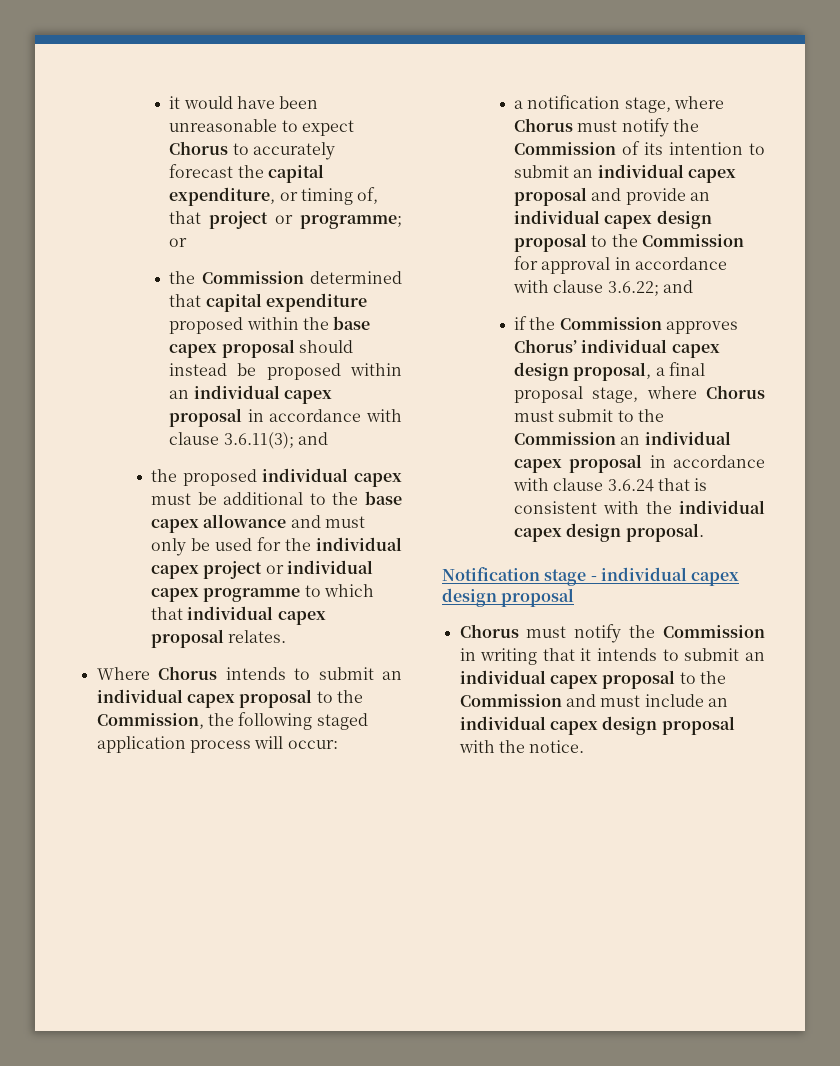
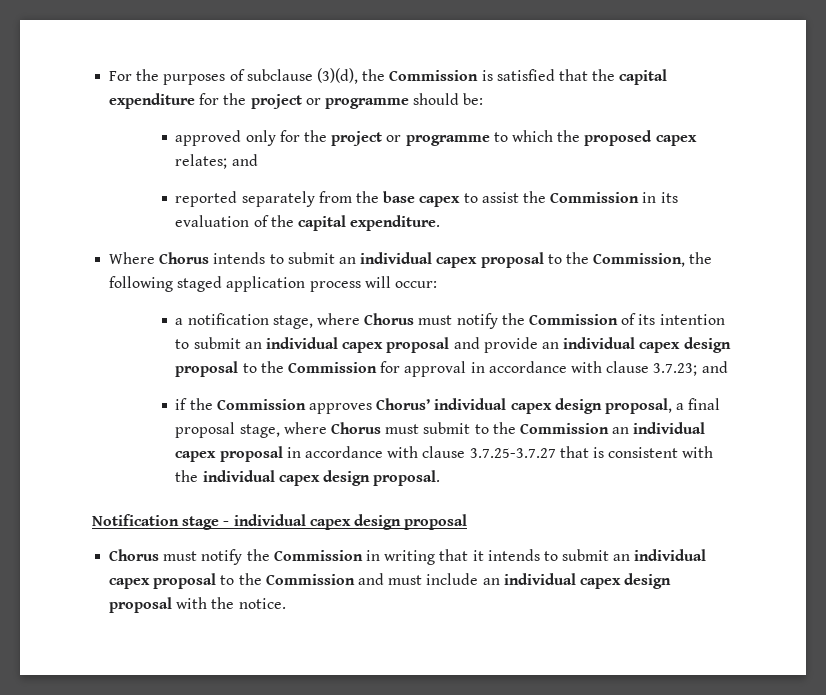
[169,96,319,109] [169,119,354,136] [169,141,335,160] [169,164,324,183] [169,187,379,206] [169,211,402,229] [169,238,188,247] [169,271,402,284] [169,293,367,312] [169,316,371,334] [169,339,353,358] [169,363,403,380] [169,385,332,404] [169,408,402,427] [169,432,328,449] [151,468,402,487] [151,491,402,505] [151,514,366,533] [151,537,402,556] [151,560,374,579] [151,584,375,602] [151,606,326,625] [151,629,287,648] it would have been unreasonable to expect Chorus to accurately forecast the capital expenditure, or timing of, that project or programme; or // the Commission determined that capital expenditure proposed within the base capex proposal should instead be proposed within an individual capex proposal in accordance with clause 3.6.11(3); and // the proposed individual capex must be additional to the base capex allowance and must only be used for the individual capex project or individual capex programme to which that individual capex proposal relates. -> [109,68,668,85] [109,93,484,109] [175,130,697,146] [175,154,258,169] [175,191,678,207] [175,215,441,231] For the purposes of subclause (3)(d), the Commission is satisfied that the capital expenditure for the project or programme should be: // approved only for the project or programme to which the proposed capex relates; and // reported separately from the base capex to assist the Commission in its evaluation of the capital expenditure.
[607,281,659,296] 3.6.22; -> [653,363,698,376] 3.7.23;
[607,479,654,492] 3.6.24 -> [469,448,556,458] 3.7.25-3.7.27

